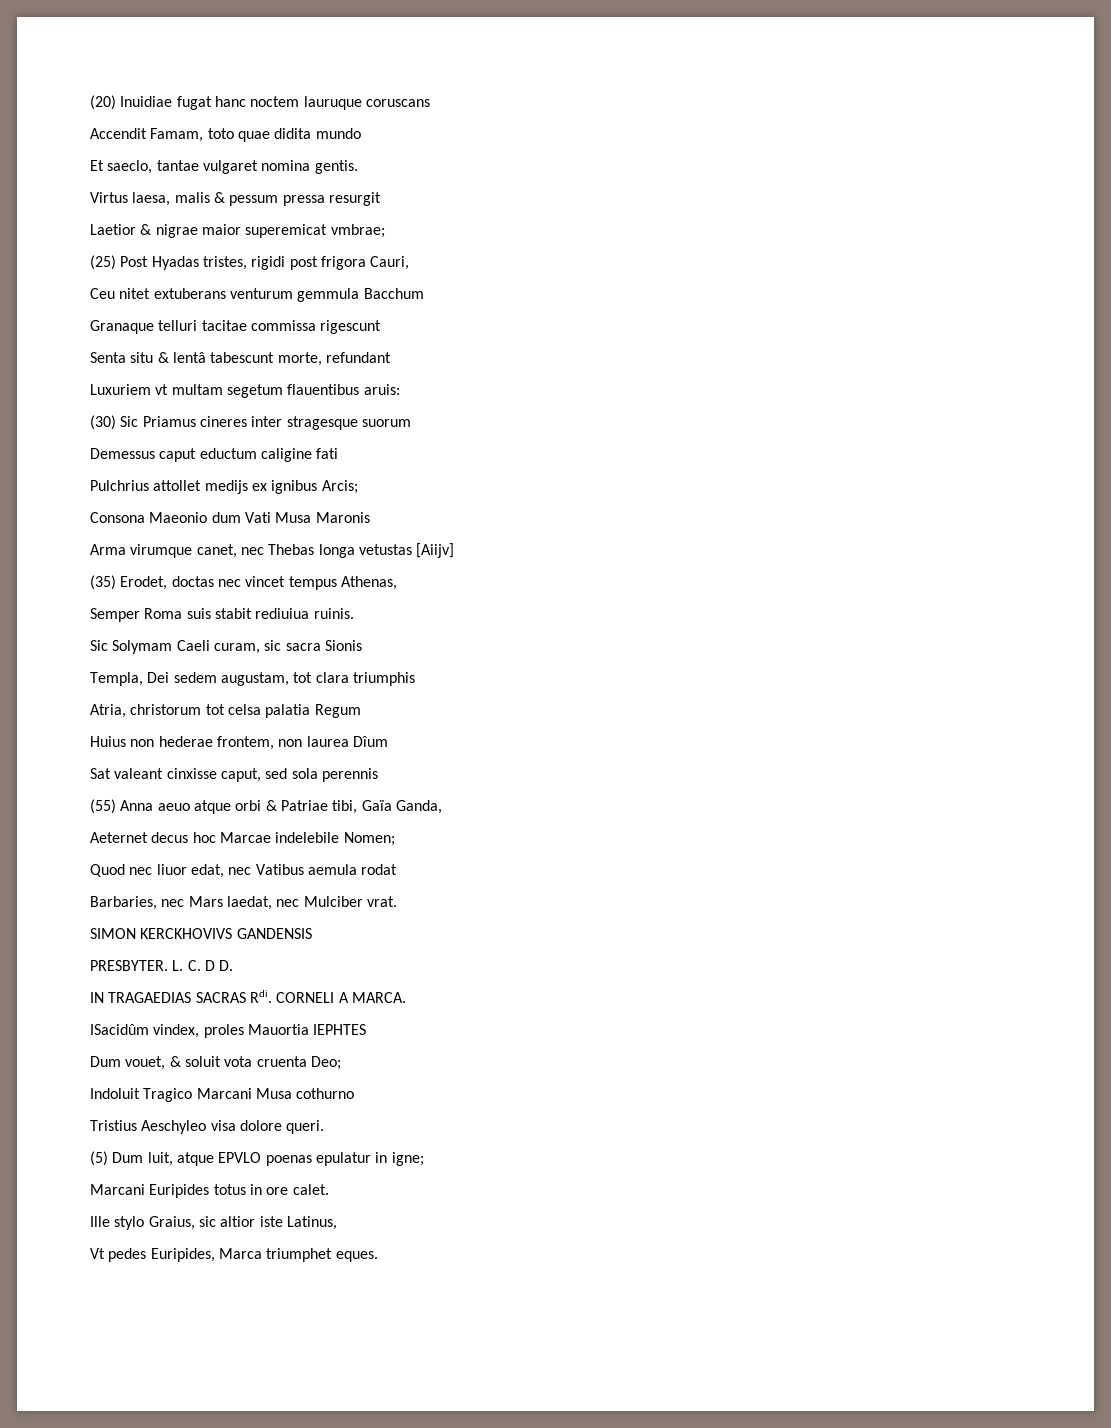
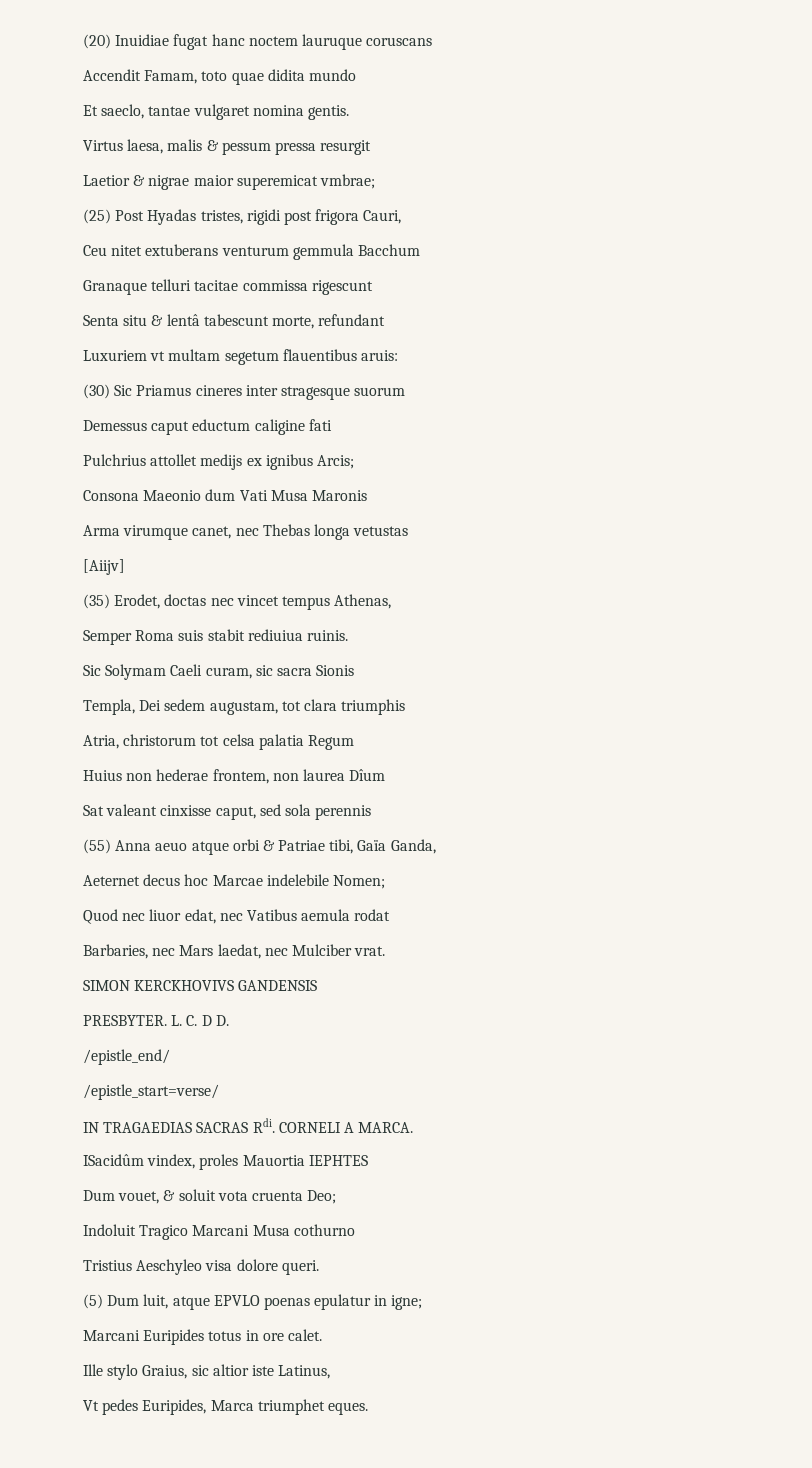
(412, 549) none -> (409, 531) //
(234, 965) none -> [83,1049,170,1065] [83,1084,219,1100] // /epistle_end/ // /epistle_start=verse/

